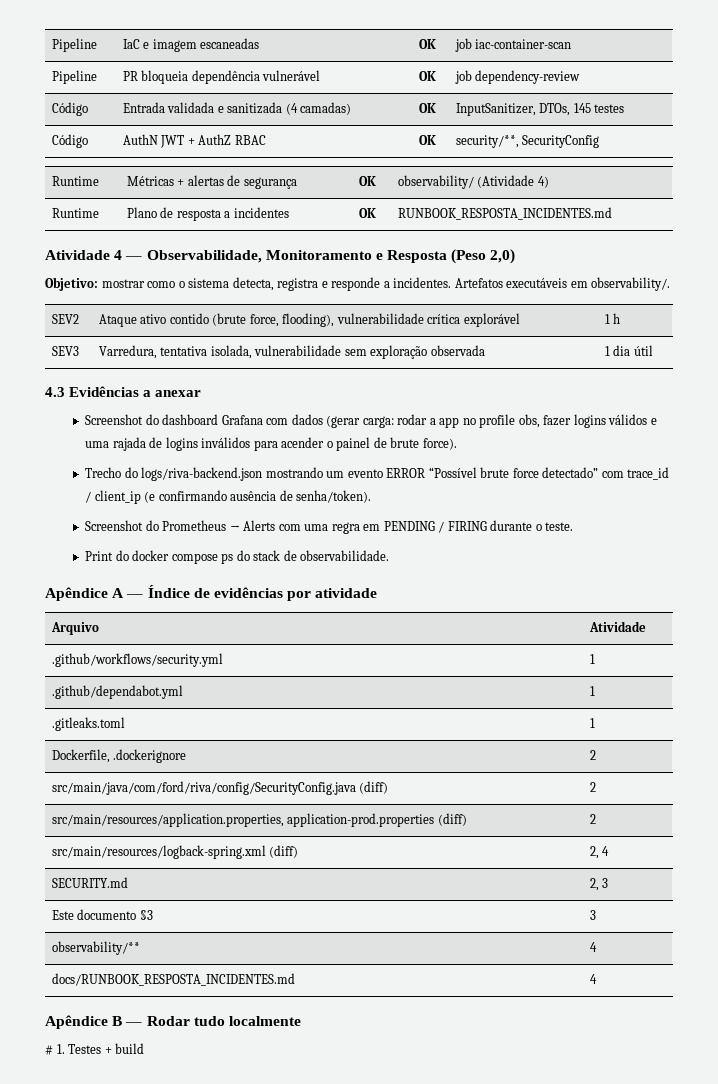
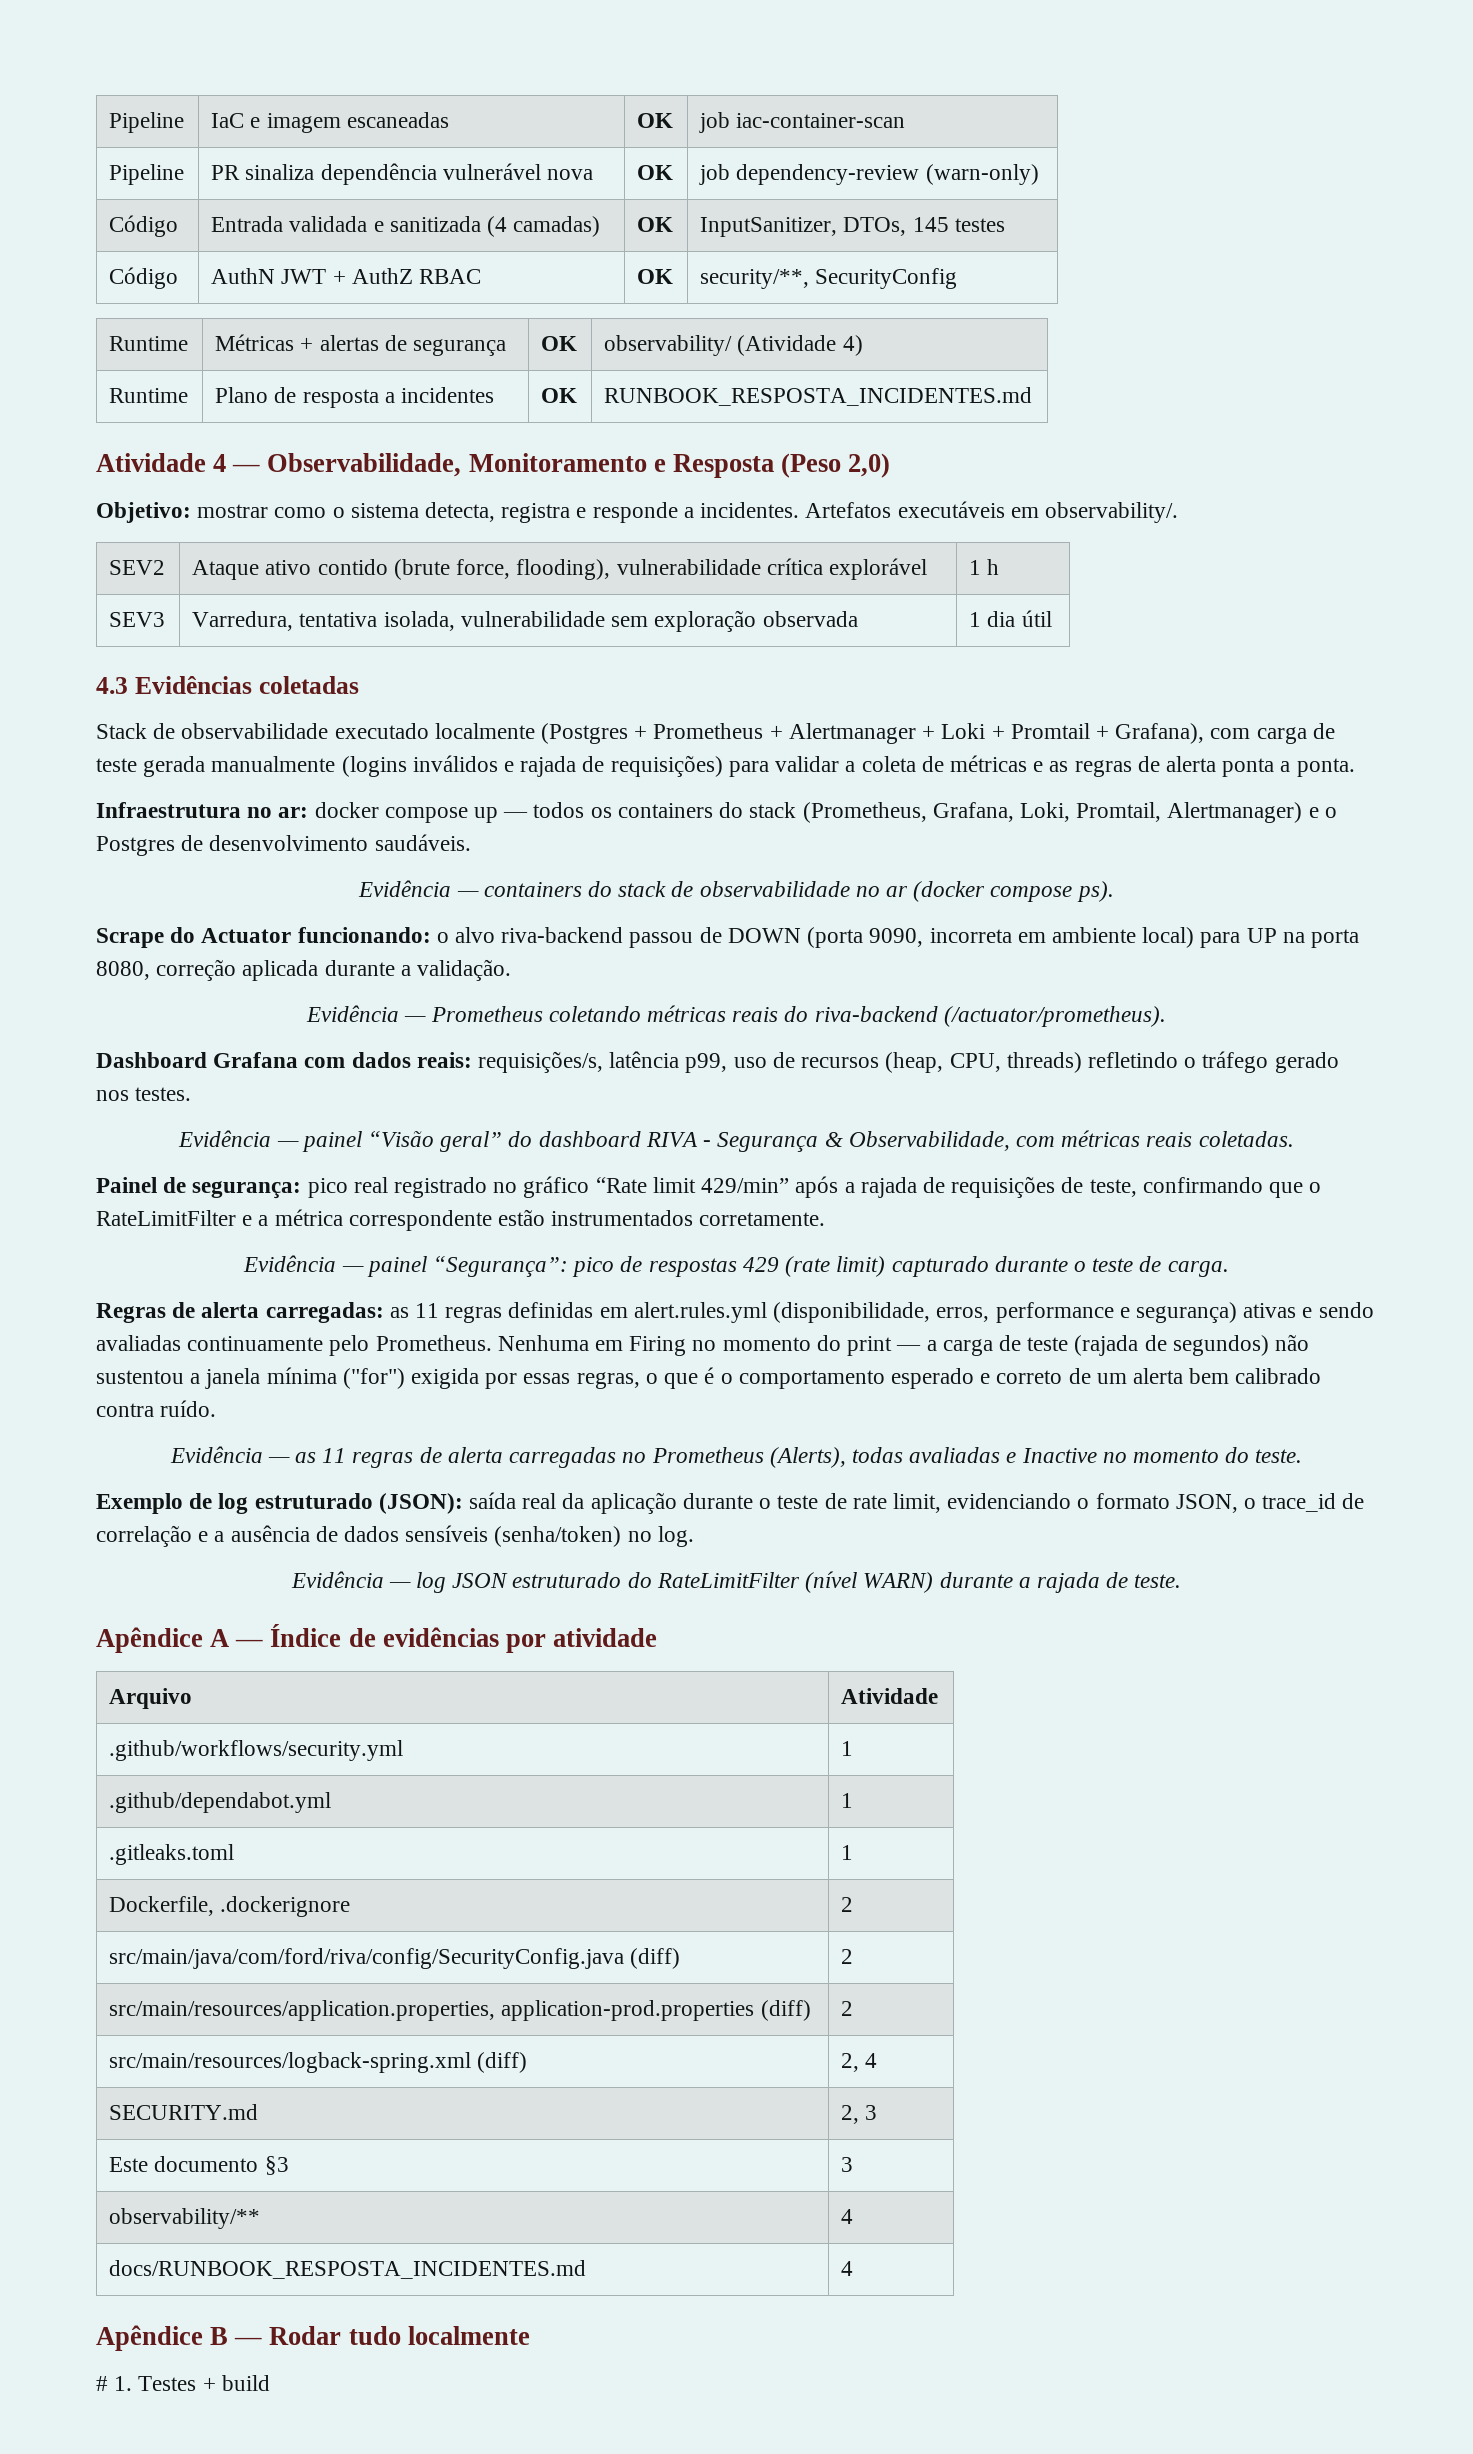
[141,70,189,84] bloqueia -> [245,164,315,180] sinaliza
(321, 75) none -> [547,169,594,180] nova
(581, 77) none -> [925,164,1039,185] (warn-only)
[143,390,202,397] [85,414,657,428] [85,437,457,451] [85,467,670,481] [85,490,372,504] [85,520,574,534] [85,550,390,564] a anexar // Screenshot do dashboard Grafana com dados (gerar carga: rodar a app no profile obs, fazer logins válidos e uma rajada de logins inválidos para acender o painel de brute force). // Trecho do logs/riva-backend.json mostrando um evento ERROR “Possível brute force detectado” com trace_id / client_ip (e confirmando ausência de senha/token). // Screenshot do Prometheus → Alerts com uma regra em PENDING / FIRING durante o teste. // Print do docker compose ps do stack de observabilidade. -> [258,676,359,694] [96,723,1335,744] [96,755,1355,777] [96,802,1337,823] [96,834,471,856] [358,880,1114,902] [96,927,1359,948] [96,959,512,981] [306,1005,1166,1027] [96,1051,1339,1073] [96,1087,192,1101] [178,1130,1294,1152] [96,1176,1322,1199] [96,1209,826,1231] [243,1255,1229,1277] [96,1302,1374,1323] [96,1334,1309,1356] [96,1367,1322,1389] [96,1400,217,1417] [169,1446,1303,1468] [96,1492,1365,1514] [96,1525,694,1547] [290,1571,1182,1593] coletadas // Stack de observabilidade executado localmente (Postgres + Prometheus + Alertmanager + Loki + Promtail + Grafana), com carga de teste gerada manualmente (logins inválidos e rajada de requisições) para validar a coleta de métricas e as regras de alerta ponta a ponta. // Infraestrutura no ar: docker compose up — todos os containers do stack (Prometheus, Grafana, Loki, Promtail, Alertmanager) e o Postgres de desenvolvimento saudáveis. // Evidência — containers do stack de observabilidade no ar (docker compose ps). // Scrape do Actuator funcionando: o alvo riva-backend passou de DOWN (porta 9090, incorreta em ambiente local) para UP na porta 8080, correção aplicada durante a validação. // Evidência — Prometheus coletando métricas reais do riva-backend (/actuator/prometheus). // Dashboard Grafana com dados reais: requisições/s, latência p99, uso de recursos (heap, CPU, threads) refletindo o tráfego gerado nos testes. // Evidência — painel “Visão geral” do dashboard RIVA - Segurança & Observabilidade, com métricas reais coletadas. // Painel de segurança: pico real registrado no gráfico “Rate limit 429/min” após a rajada de requisições de teste, confirmando que o RateLimitFilter e a métrica correspondente estão instrumentados corretamente. // Evidência — painel “Segurança”: pico de respostas 429 (rate limit) capturado durante o teste de carga. // Regras de alerta carregadas: as 11 regras definidas em alert.rules.yml (disponibilidade, erros, performance e segurança) ativas e sendo avaliadas continuamente pelo Prometheus. Nenhuma em Firing no momento do print — a carga de teste (rajada de segundos) não sustentou a janela mínima ("for") exigida por essas regras, o que é o comportamento esperado e correto de um alerta bem calibrado contra ruído. // Evidência — as 11 regras de alerta carregadas no Prometheus (Alerts), todas avaliadas e Inactive no momento do teste. // Exemplo de log estruturado (JSON): saída real da aplicação durante o teste de rate limit, evidenciando o formato JSON, o trace_id de correlação e a ausência de dados sensíveis (senha/token) no log. // Evidência — log JSON estruturado do RateLimitFilter (nível WARN) durante a rajada de teste.

